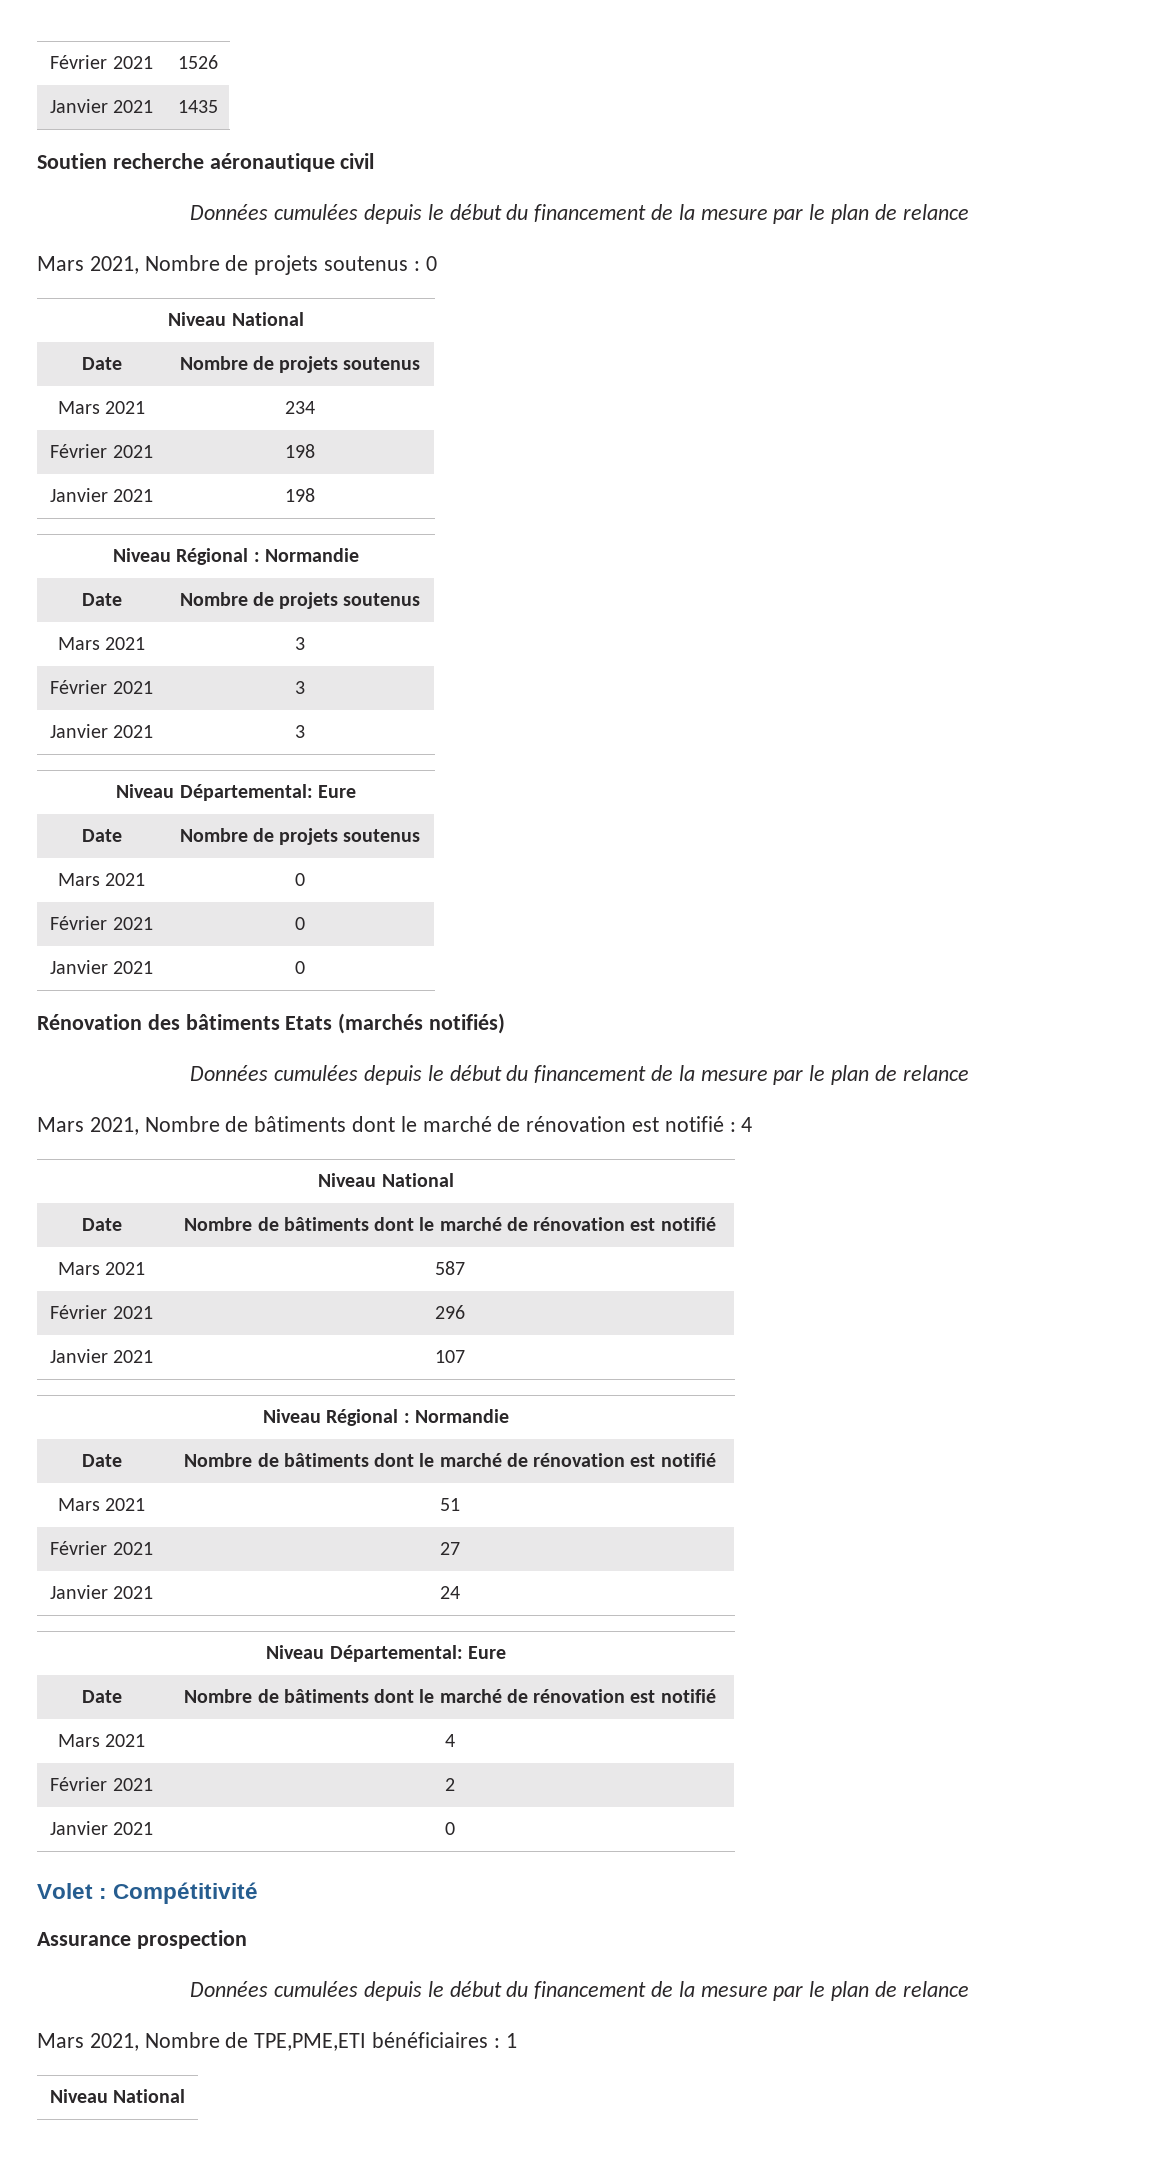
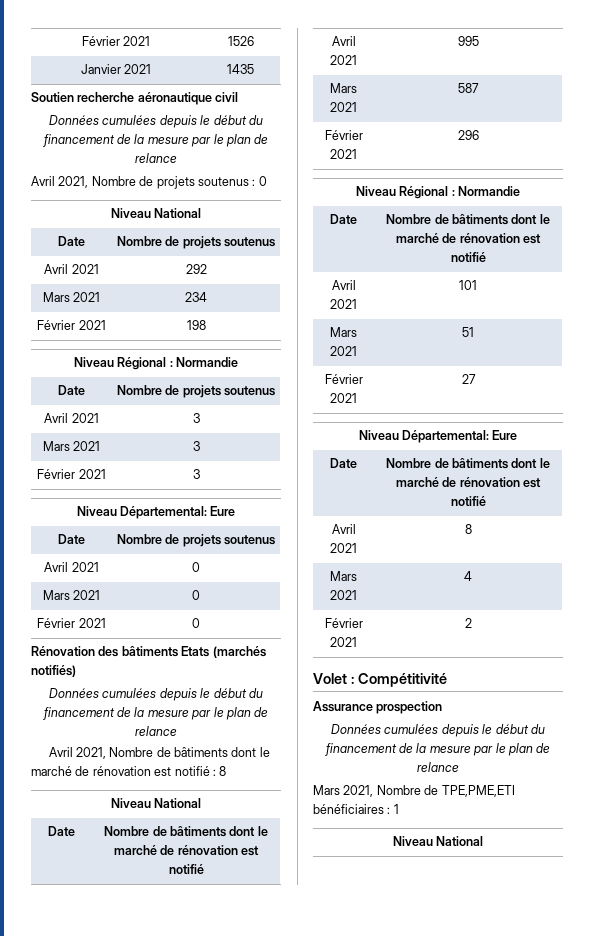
[37,256,84,271] Mars -> [31,176,55,186] Avril
(421, 363) none -> [44,264,99,274] [185,264,207,274] // Avril 2021 | 292
[49,488,154,502] [285,488,315,502] // Janvier 2021 | 198 -> (206, 325) none
(421, 599) none -> [44,413,99,423] [192,413,200,423] // Avril 2021 | 3
[49,724,154,738] [295,725,305,738] // Janvier 2021 | 3 -> (200, 474) none
(421, 835) none -> [44,562,99,572] [191,562,200,572] // Avril 2021 | 0
[49,960,154,974] [295,961,305,974] // Janvier 2021 | 0 -> (200, 623) none
[37,1117,84,1132] Mars -> [48,747,73,757] Avril
[741,1117,753,1132] 4 -> [219,766,227,776] 8
(716, 1224) none -> [331,36,356,46] [330,55,357,65] [457,36,479,46] // Avril 2021 | 995
[49,1349,154,1363] [435,1350,465,1363] // Janvier 2021 | 107 -> (479, 135) none
(716, 1460) none -> [331,280,356,290] [330,299,357,309] [459,280,477,290] // Avril 2021 | 101
[49,1585,154,1599] [440,1586,460,1599] // Janvier 2021 | 24 -> (476, 379) none
(716, 1696) none -> [331,524,356,534] [330,543,357,553] [464,524,472,534] // Avril 2021 | 8
[49,1821,154,1835] [445,1822,455,1835] // Janvier 2021 | 0 -> (472, 623) none

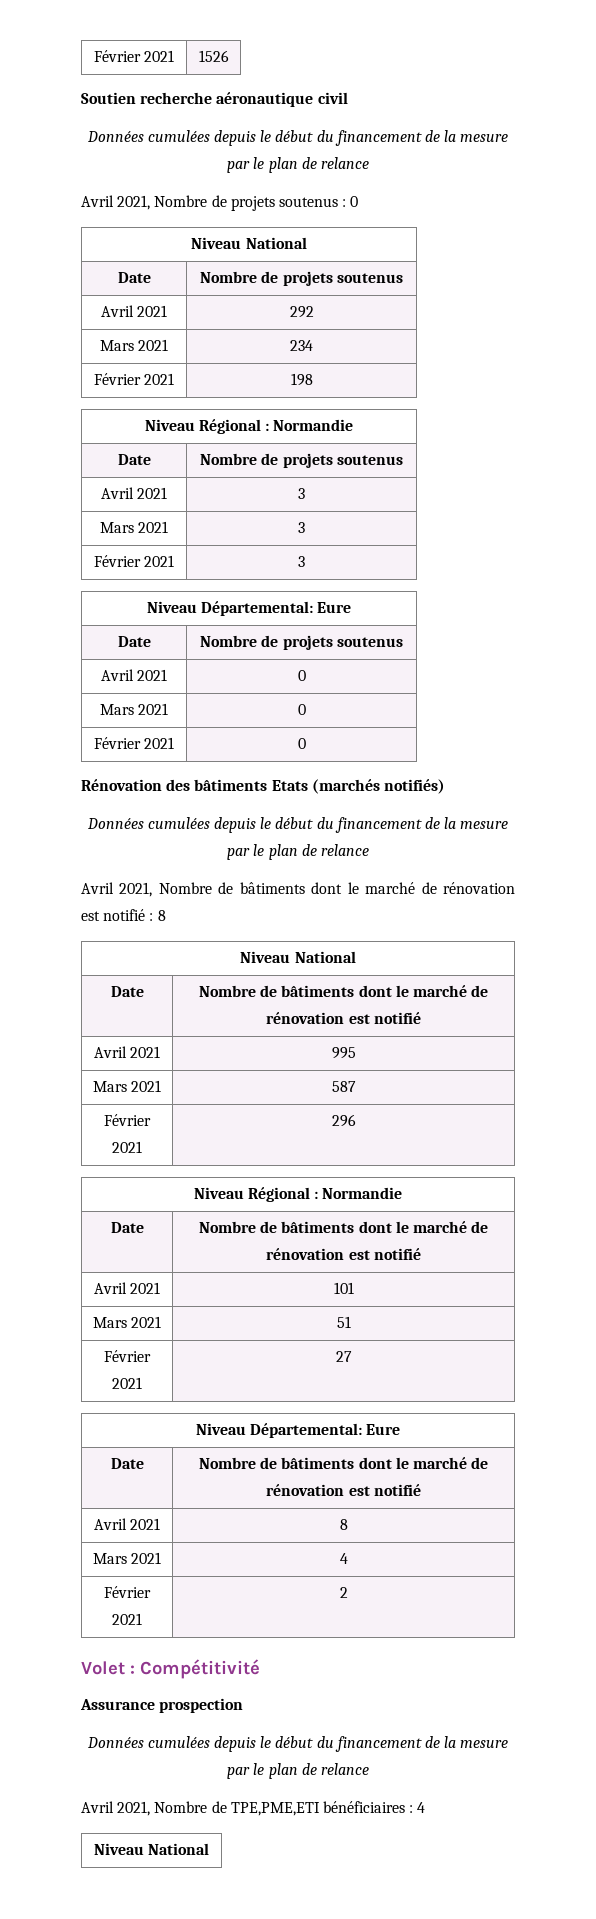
[80,64,152,74] [227,64,254,74] // Janvier 2021 | 1435 -> (229, 56) none
[313,785,340,795] Mars -> [81,1801,114,1813] Avril
[393,804,399,814] 1 -> [417,1802,426,1813] 4

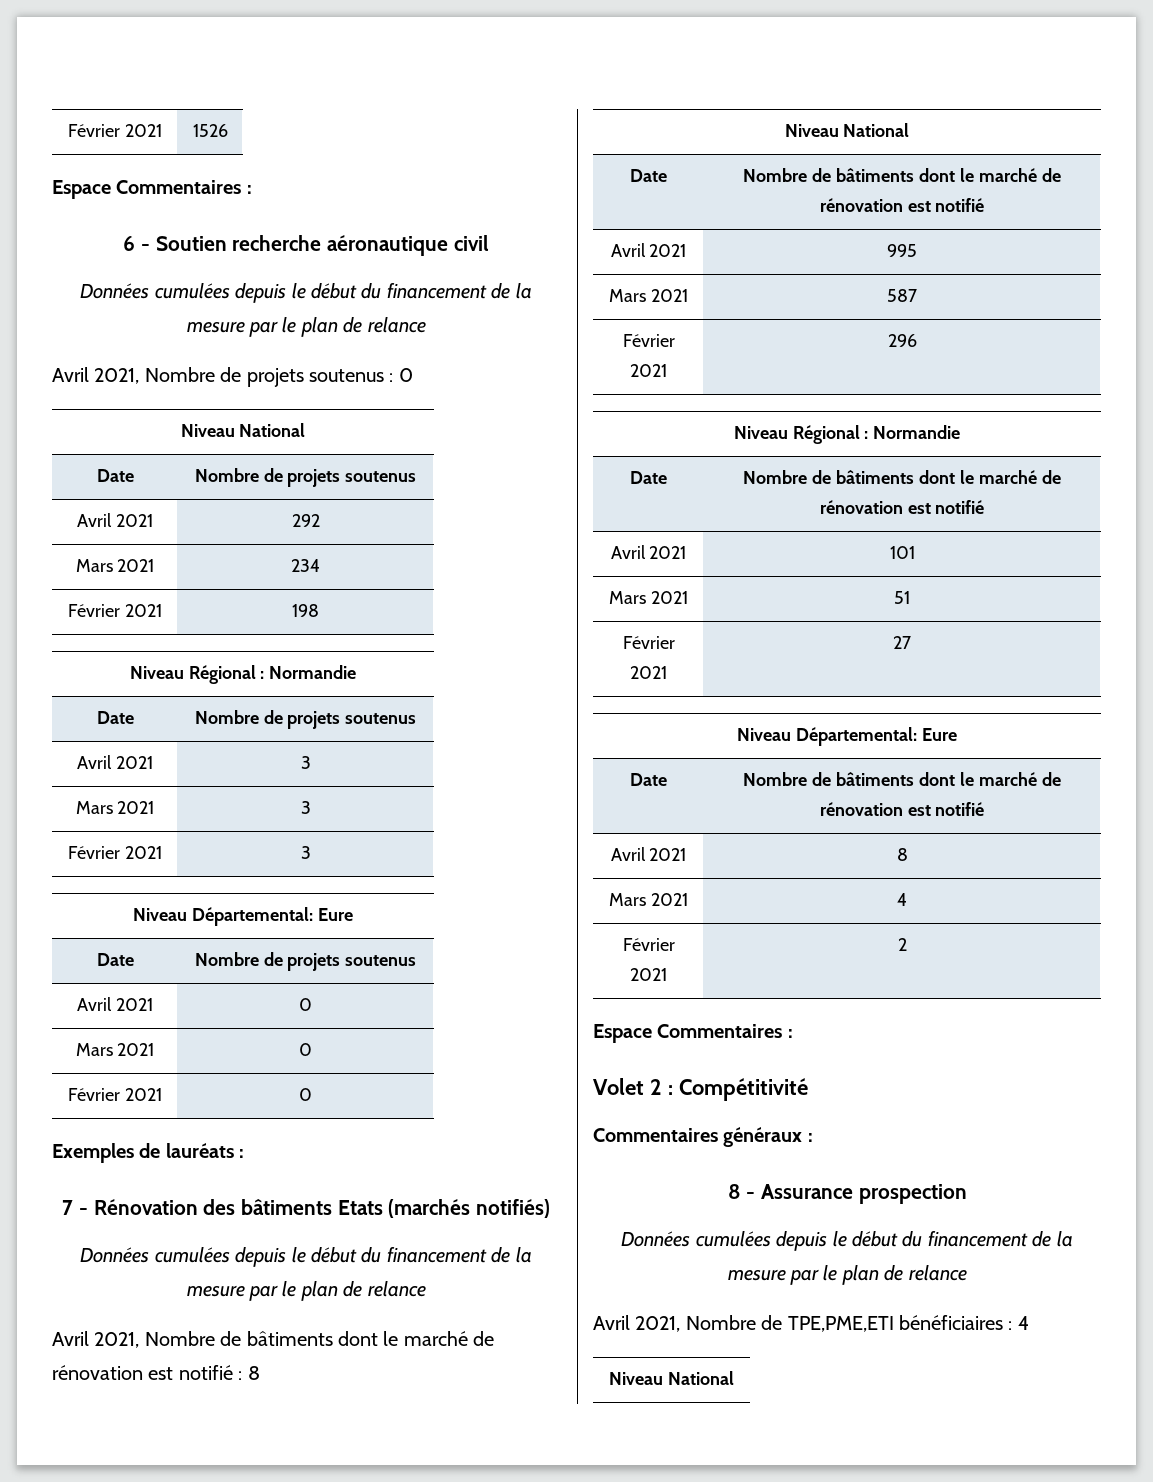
(229, 56) none -> [52,180,252,199] [123,236,150,251] Espace Commentaires : // 6 -
(306, 743) none -> [52,1143,245,1163] [62,1200,88,1215] Exemples de lauréats : // 7 -
(348, 1592) none -> [593,1024,793,1043] // Espace Commentaires :
(125, 1668) none -> [649,1079,662,1095] 2
(260, 1669) none -> [593,1127,813,1147] [727,1184,756,1199] Commentaires généraux : // 8 -

